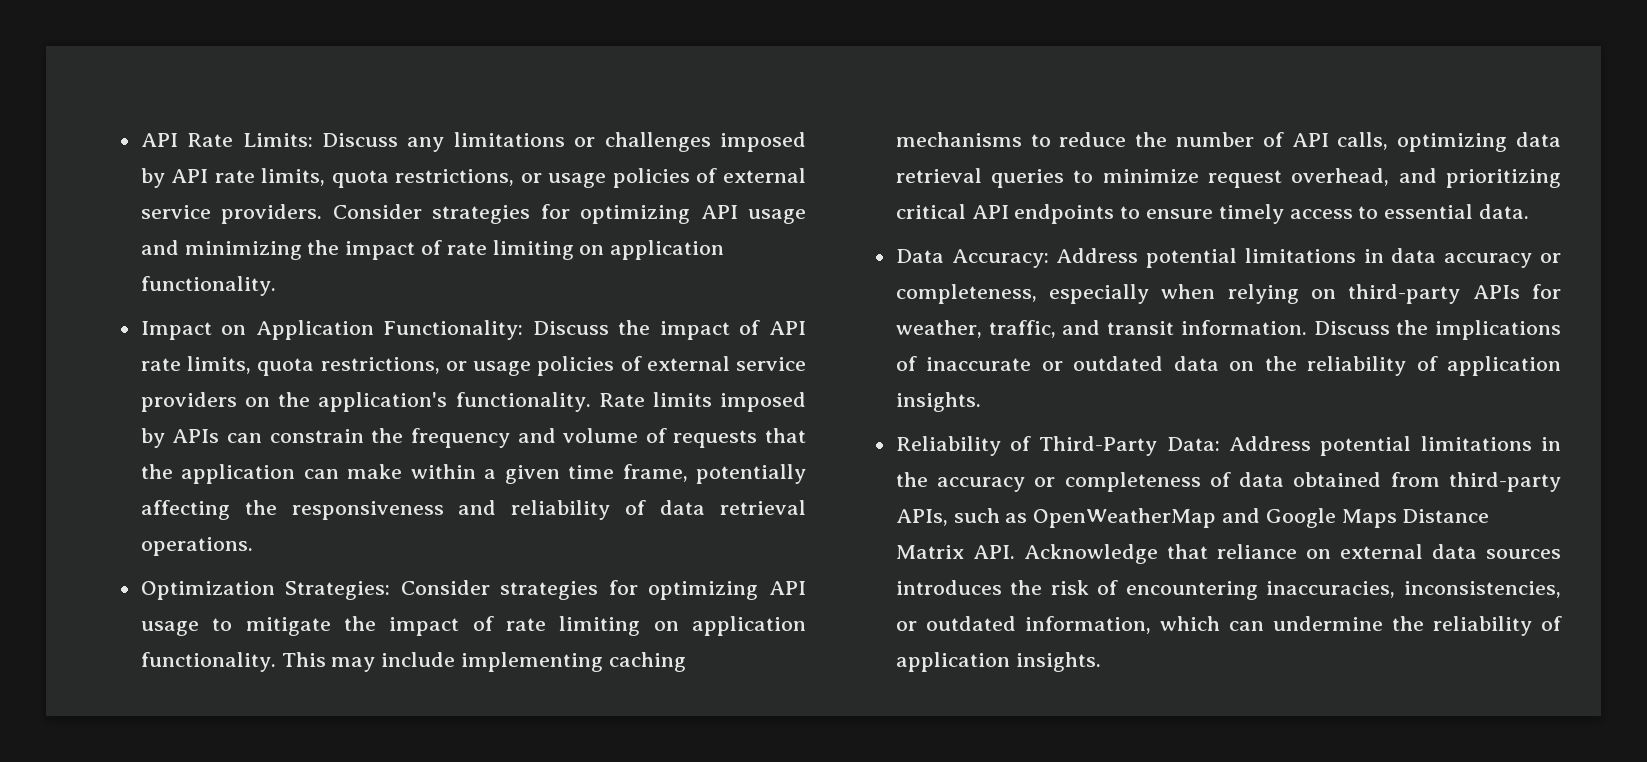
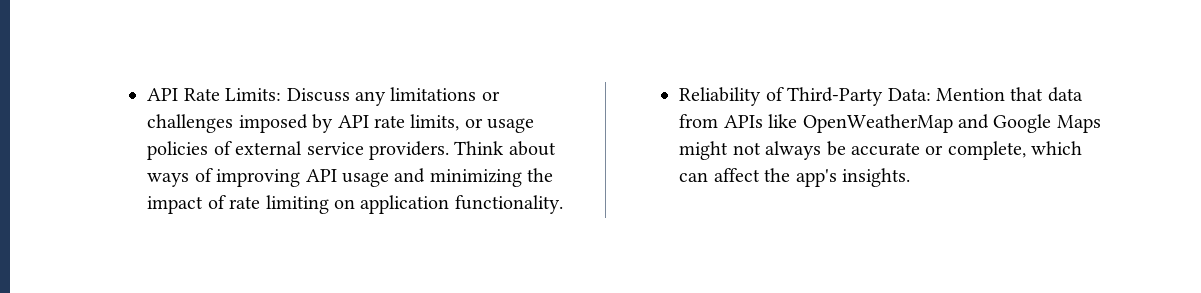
[331,169,515,188] quota restrictions, -> (460, 122) none
[332,204,691,224] Consider strategies for optimizing -> [454,141,556,156] [147,168,301,187] Think about ways of improving
[140,320,806,340] [140,356,806,376] [140,392,806,412] [140,428,806,448] [140,464,806,484] [140,500,806,520] [140,537,253,556] [140,580,806,600] [140,616,807,636] [140,652,686,672] [895,132,1561,152] [895,168,1561,188] [895,204,1530,224] [895,248,1561,268] [895,284,1561,304] [895,320,1561,340] [895,356,1561,376] [895,392,981,412] [895,436,1561,456] [895,472,1561,492] [895,508,1490,528] [895,544,1561,564] [895,580,1561,600] [895,616,1562,636] [895,652,1010,672] Impact on Application Functionality: Discuss the impact of API rate limits, quota restrictions, or usage policies of external service providers on the application's functionality. Rate limits imposed by APIs can constrain the frequency and volume of requests that the application can make within a given time frame, potentially affecting the responsiveness and reliability of data retrieval operations. // Optimization Strategies: Consider strategies for optimizing API usage to mitigate the impact of rate limiting on application functionality. This may include implementing caching mechanisms to reduce the number of API calls, optimizing data retrieval queries to minimize request overhead, and prioritizing critical API endpoints to ensure timely access to essential data. // Data Accuracy: Address potential limitations in data accuracy or completeness, especially when relying on third-party APIs for weather, traffic, and transit information. Discuss the implications of inaccurate or outdated data on the reliability of application insights. // Reliability of Third-Party Data: Address potential limitations in the accuracy or completeness of data obtained from third-party APIs, such as OpenWeatherMap and Google Maps Distance Matrix API. Acknowledge that reliance on external data sources introduces the risk of encountering inaccuracies, inconsistencies, or outdated information, which can undermine the reliability of application -> [679,87,1083,106] [679,114,1101,133] [679,141,1083,160] [679,168,837,187] Reliability of Third-Party Data: Mention that data from APIs like OpenWeatherMap and Google Maps might not always be accurate or complete, which can affect the app's

